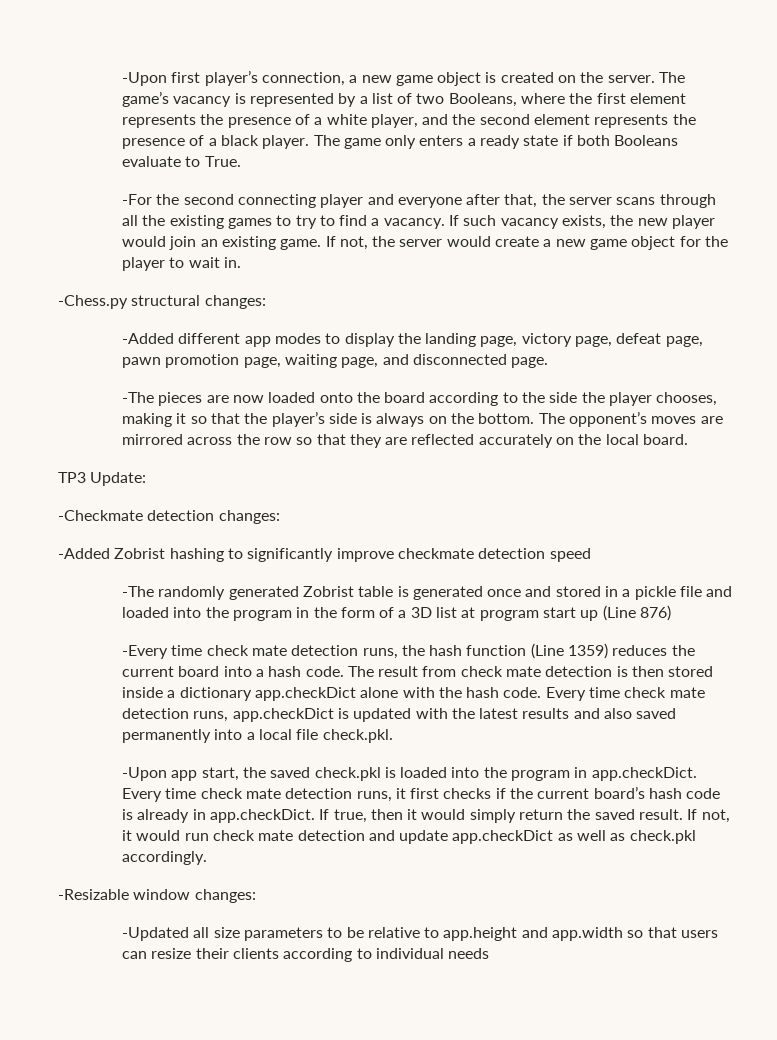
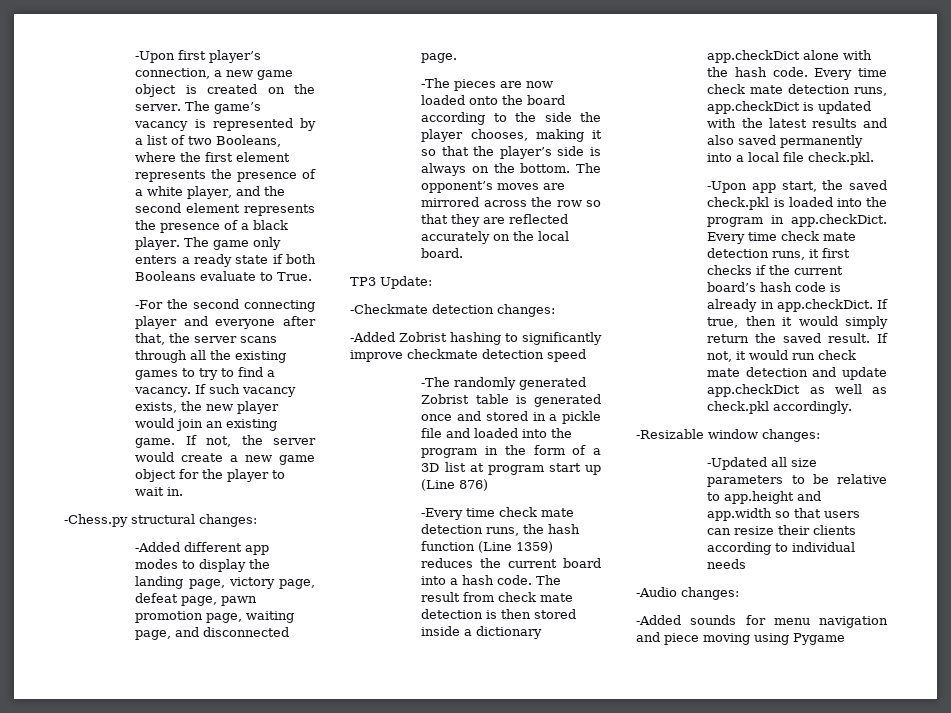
(490, 953) none -> [636,587,739,600] [636,615,888,628] [636,632,845,645] // -Audio changes: // -Added sounds for menu navigation and piece moving using Pygame

